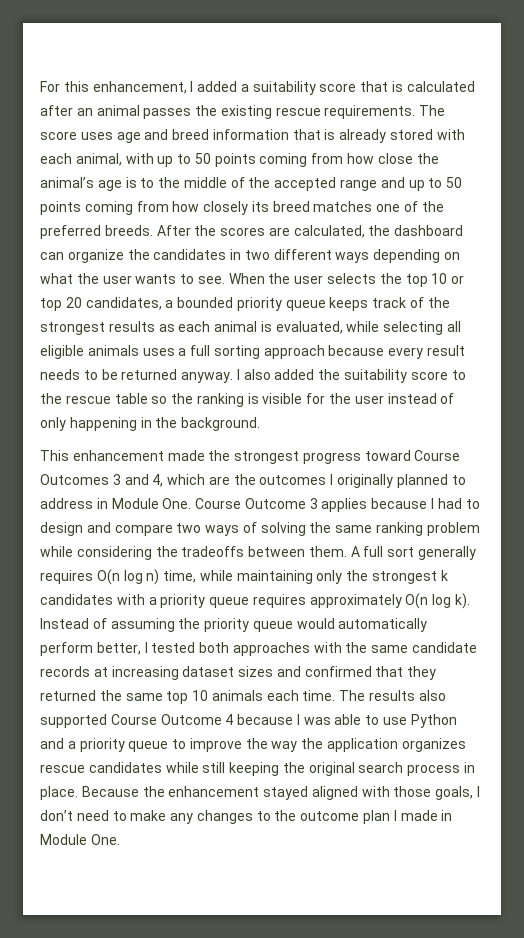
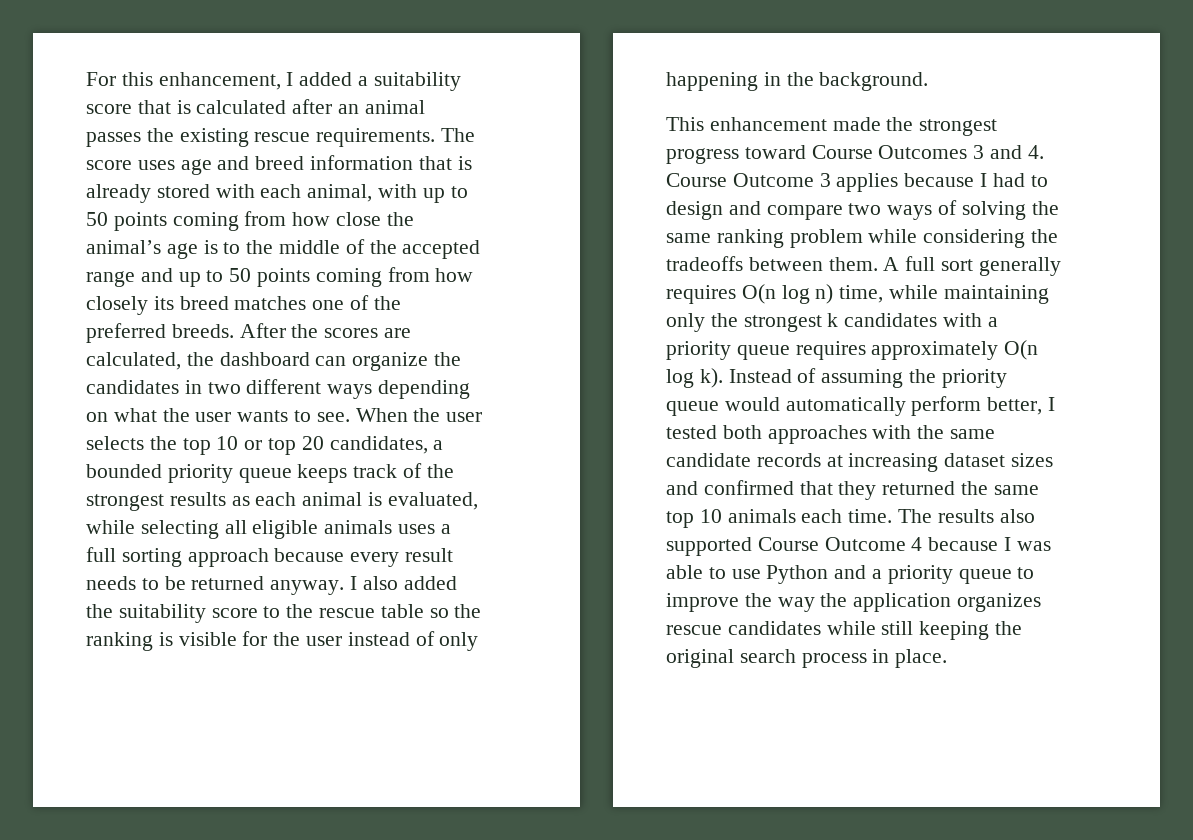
[152,474,466,488] [40,498,192,509] 4, which are the outcomes I originally planned to address in Module One. -> [1027,145,1044,159] 4.
[81,786,481,800] [40,810,453,824] [40,834,120,845] Because the enhancement stayed aligned with those goals, I don’t need to make any changes to the outcome plan I made in Module One. -> (948, 658) none

